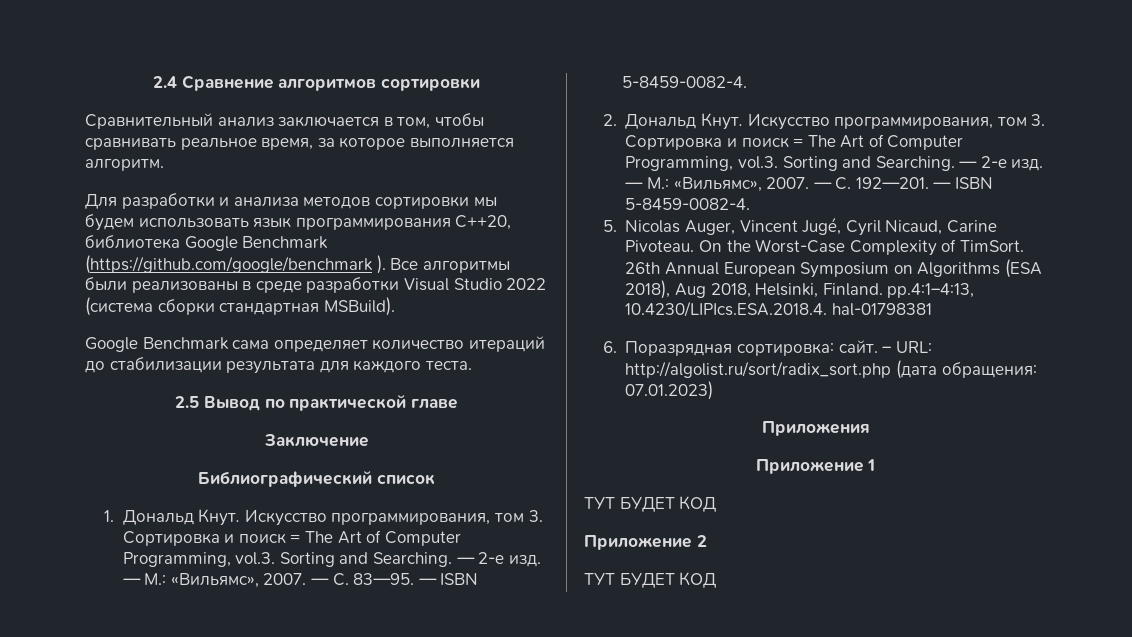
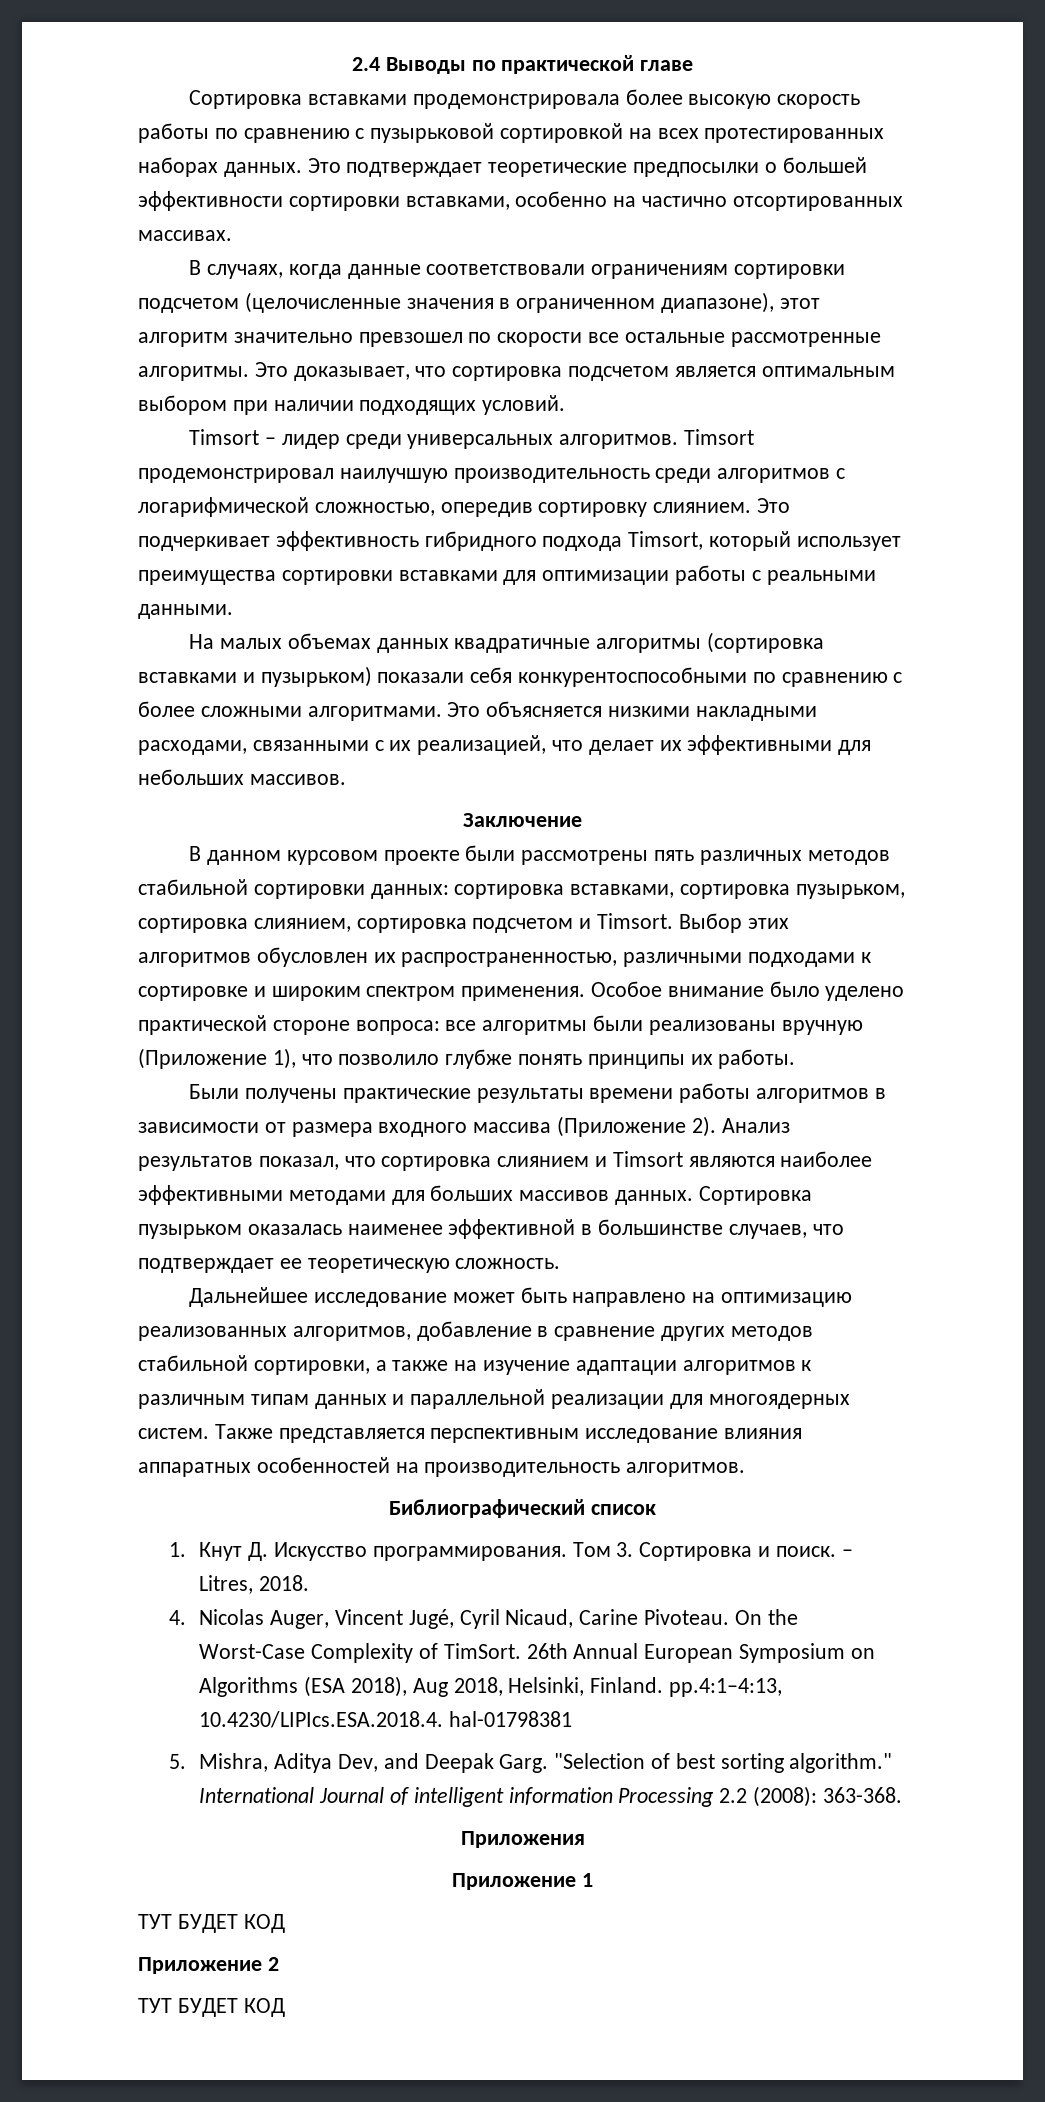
[181,75,480,91] [85,113,484,129] [85,137,514,150] [85,159,164,171] [85,193,497,209] [85,214,512,231] [85,235,329,251] [85,255,510,274] [85,277,547,293] [85,297,395,316] [85,336,545,352] [85,357,472,374] [175,395,458,411] [263,433,369,447] [198,471,435,487] [103,509,543,526] [122,530,461,546] [122,552,541,567] [122,573,479,588] [621,76,747,88] [602,113,1046,130] [625,134,964,150] [625,156,1044,171] [625,177,994,192] [625,198,751,210] [602,220,617,232] Сравнение алгоритмов сортировки // Сравнительный анализ заключается в том, чтобы сравнивать реальное время, за которое выполняется алгоритм. // Для разработки и анализа методов сортировки мы будем использовать язык программирования C++20, библиотека Google Benchmark (https://github.com/google/benchmark ). Все алгоритмы были реализованы в среде разработки Visual Studio 2022 (система сборки стандартная MSBuild). // Google Benchmark сама определяет количество итераций до стабилизации результата для каждого теста. // 2.5 Вывод по практической главе // Заключение // Библиографический список // 1. Дональд Кнут. Искусство программирования, том 3. Сортировка и поиск = The Art of Computer Programming, vol.3. Sorting and Searching. — 2-е изд. — М.: «Вильямс», 2007. — С. 83—95. — ISBN 5-8459-0082-4. // 2. Дональд Кнут. Искусство программирования, том 3. Сортировка и поиск = The Art of Computer Programming, vol.3. Sorting and Searching. — 2-е изд. — М.: «Вильямс», 2007. — С. 192—201. — ISBN 5-8459-0082-4. // 5. -> [385,55,694,74] [189,89,861,109] [138,123,885,143] [138,157,867,177] [138,191,903,211] [138,230,232,241] [189,260,846,279] [138,292,820,313] [138,332,881,347] [138,362,895,381] [138,395,566,415] [189,429,755,449] [138,468,846,483] [138,497,791,517] [138,531,901,551] [138,565,876,585] [138,604,233,619] [189,632,825,653] [138,666,903,687] [138,701,817,721] [138,735,872,755] [138,769,346,785] [463,813,582,827] [189,845,890,865] [138,879,905,899] [138,913,789,933] [138,947,871,967] [138,981,905,1001] [138,1015,863,1035] [138,1048,796,1069] [189,1083,886,1103] [138,1116,790,1137] [138,1151,873,1171] [138,1185,812,1205] [138,1219,844,1239] [138,1258,561,1273] [189,1287,853,1307] [138,1321,813,1341] [138,1355,812,1375] [138,1389,850,1409] [138,1424,803,1443] [138,1457,746,1477] [389,1499,656,1518] [168,1542,853,1561] [199,1575,310,1594] [168,1610,186,1625] Выводы по практической главе // Сортировка вставками продемонстрировала более высокую скорость работы по сравнению с пузырьковой сортировкой на всех протестированных наборах данных. Это подтверждает теоретические предпосылки о большей эффективности сортировки вставками, особенно на частично отсортированных массивах. // В случаях, когда данные соответствовали ограничениям сортировки подсчетом (целочисленные значения в ограниченном диапазоне), этот алгоритм значительно превзошел по скорости все остальные рассмотренные алгоритмы. Это доказывает, что сортировка подсчетом является оптимальным выбором при наличии подходящих условий. // Timsort – лидер среди универсальных алгоритмов. Timsort продемонстрировал наилучшую производительность среди алгоритмов с логарифмической сложностью, опередив сортировку слиянием. Это подчеркивает эффективность гибридного подхода Timsort, который использует преимущества сортировки вставками для оптимизации работы с реальными данными. // На малых объемах данных квадратичные алгоритмы (сортировка вставками и пузырьком) показали себя конкурентоспособными по сравнению с более сложными алгоритмами. Это объясняется низкими накладными расходами, связанными с их реализацией, что делает их эффективными для небольших массивов. // Заключение // В данном курсовом проекте были рассмотрены пять различных методов стабильной сортировки данных: сортировка вставками, сортировка пузырьком, сортировка слиянием, сортировка подсчетом и Timsort. Выбор этих алгоритмов обусловлен их распространенностью, различными подходами к сортировке и широким спектром применения. Особое внимание было уделено практической стороне вопроса: все алгоритмы были реализованы вручную (Приложение 1), что позволило глубже понять принципы их работы. // Были получены практические результаты времени работы алгоритмов в зависимости от размера входного массива (Приложение 2). Анализ результатов показал, что сортировка слиянием и Timsort являются наиболее эффективными методами для больших массивов данных. Сортировка пузырьком оказалась наименее эффективной в большинстве случаев, что подтверждает ее теоретическую сложность. // Дальнейшее исследование может быть направлено на оптимизацию реализованных алгоритмов, добавление в сравнение других методов стабильной сортировки, а также на изучение адаптации алгоритмов к различным типам данных и параллельной реализации для многоядерных систем. Также представляется перспективным исследование влияния аппаратных особенностей на производительность алгоритмов. // Библиографический список // 1. Кнут Д. Искусство программирования. Том 3. Сортировка и поиск. – Litres, 2018. // 4.
[602,340,932,356] [625,360,1037,379] [625,381,714,400] 6. Поразрядная сортировка: сайт. – URL: http://algolist.ru/sort/radix_sort.php (дата обращения: 07.01.2023) -> [168,1753,893,1773] [199,1786,902,1807] 5. Mishra, Aditya Dev, and Deepak Garg. "Selection of best sorting algorithm." International Journal of intelligent information Processing 2.2 (2008): 363-368.

